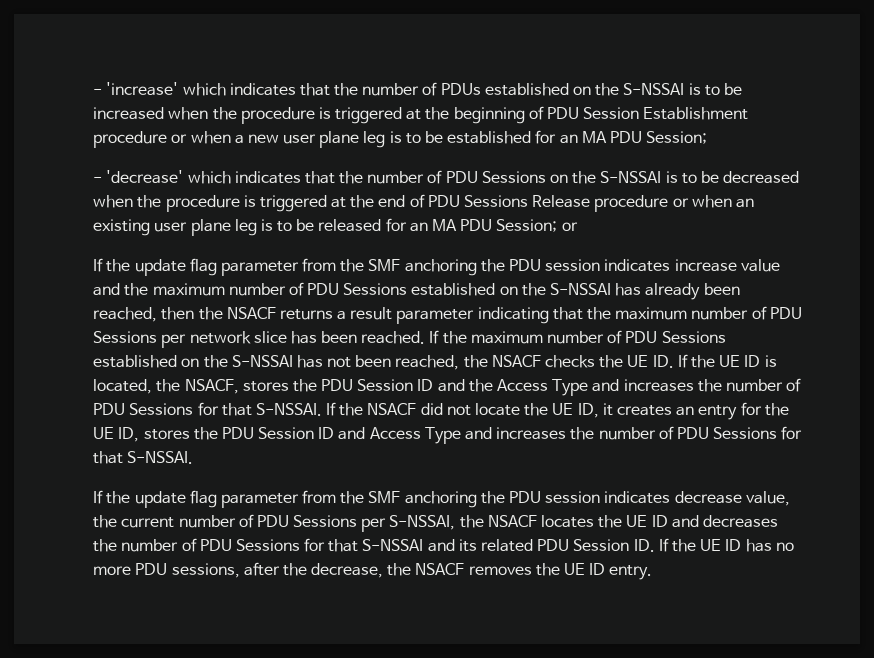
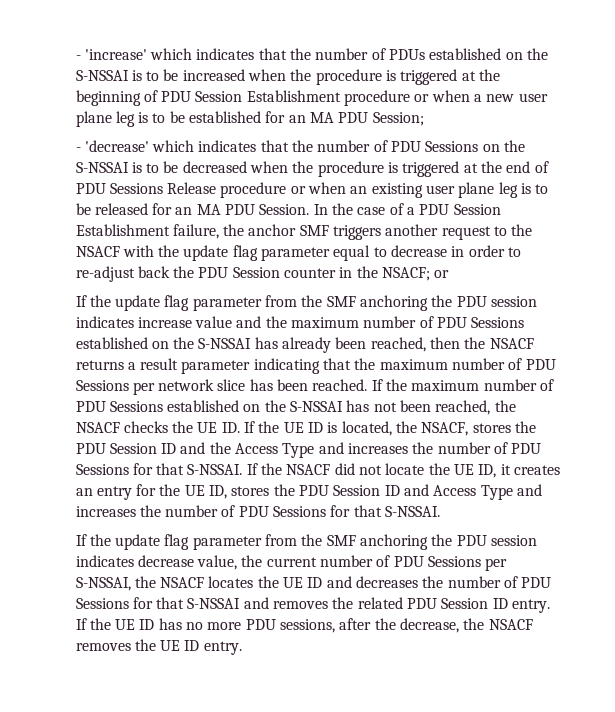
[496,219,558,232] Session; -> [259,203,501,215] [75,224,533,240] [75,245,522,261] [75,266,431,282] Session. In the case of a PDU Session Establishment failure, the anchor SMF triggers another request to the NSACF with the update flag parameter equal to decrease in order to re-adjust back the PDU Session counter in the NSACF;
[458,539,477,552] its -> [273,597,354,609] removes the
[633,539,655,552] ID. -> [492,598,551,613] ID entry.

